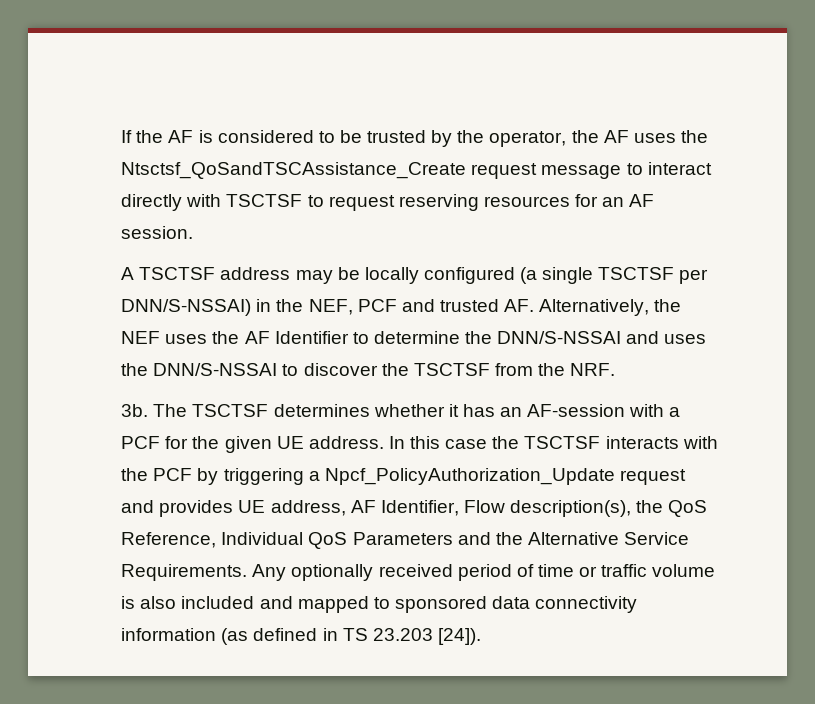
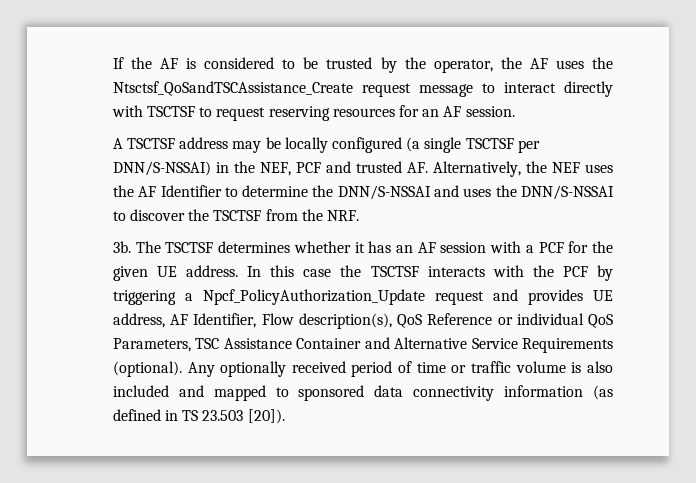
[527,404,626,417] AF-session -> [417,242,487,253] AF session
[636,500,708,517] [121,532,690,549] [121,564,248,581] the QoS Reference, Individual QoS Parameters and the Alternative Service Requirements. -> [397,313,613,328] [112,337,613,353] [112,361,182,377] QoS Reference or individual QoS Parameters, TSC Assistance Container and Alternative Service Requirements (optional).
[372,628,481,645] 23.203 [24]). -> [202,409,285,424] 23.503 [20]).

